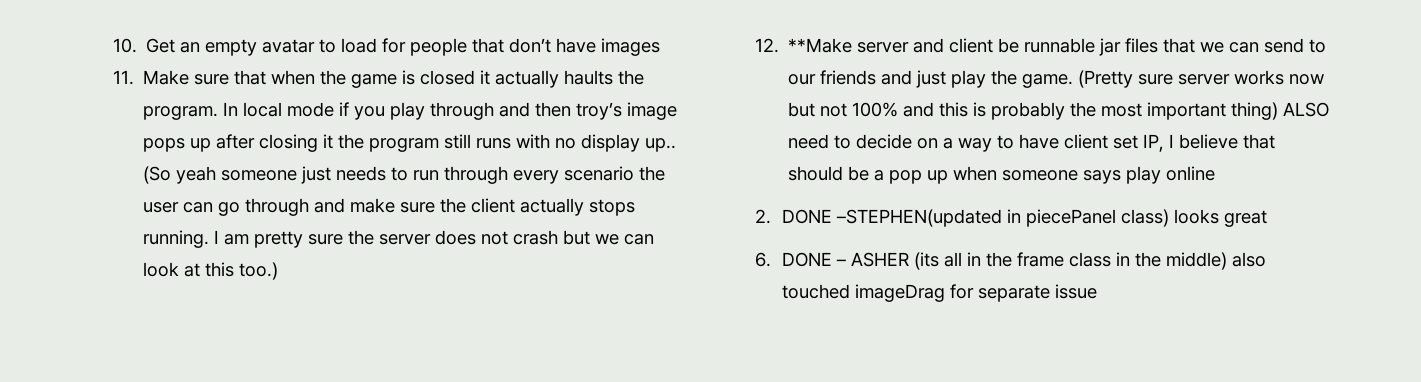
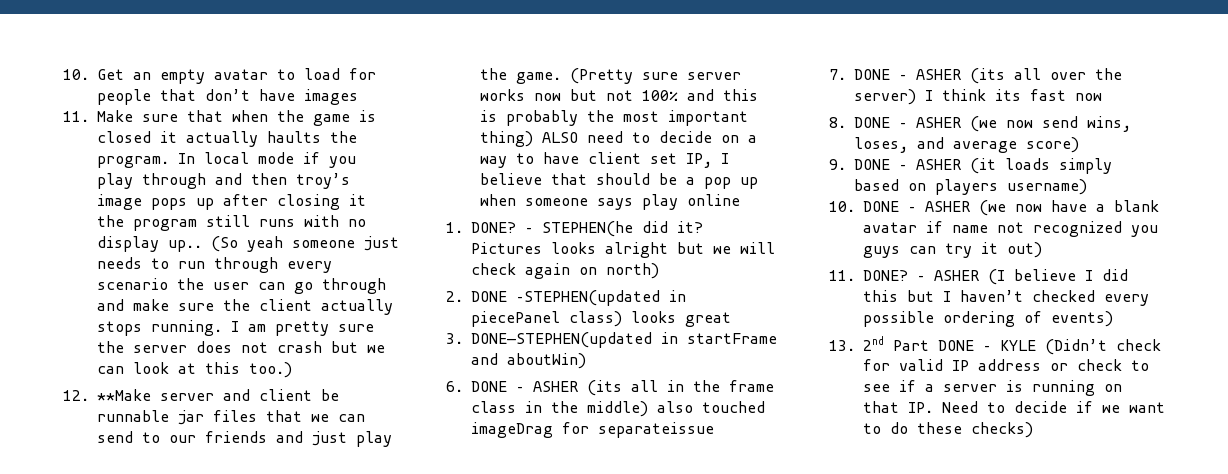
(1216, 173) none -> [445,221,703,237] [470,242,775,258] [470,263,659,279] // 1. DONE? – STEPHEN(he did it? Pictures looks alright but we will check again on north)
(1267, 218) none -> [445,332,777,348] [470,353,586,369] // 3. DONE—STEPHEN(updated in startFrame and aboutWin)
[977,284,1097,302] separate issue -> [597,422,714,438] [828,68,1122,84] [853,89,1102,105] [828,116,1131,132] [853,137,1079,153] [828,158,1112,174] [853,179,1087,195] [828,200,1159,216] [862,221,1158,237] [862,242,1042,258] [828,269,1128,285] [862,290,1149,306] [862,311,1113,327] [828,336,1161,355] [862,359,1149,371] [862,380,1122,396] [862,401,1165,413] [862,422,1033,438] separateissue // 7. DONE – ASHER (its all over the server) I think its fast now // 8. DONE – ASHER (we now send wins, loses, and average score) // 9. DONE – ASHER (it loads simply based on players username) // 10. DONE – ASHER (we now have a blank avatar if name not recognized you guys can try it out) // 11. DONE? – ASHER (I believe I did this but I haven’t checked every possible ordering of events) // 13. 2nd Part DONE – KYLE (Didn’t check for valid IP address or check to see if a server is running on that IP. Need to decide if we want to do these checks)

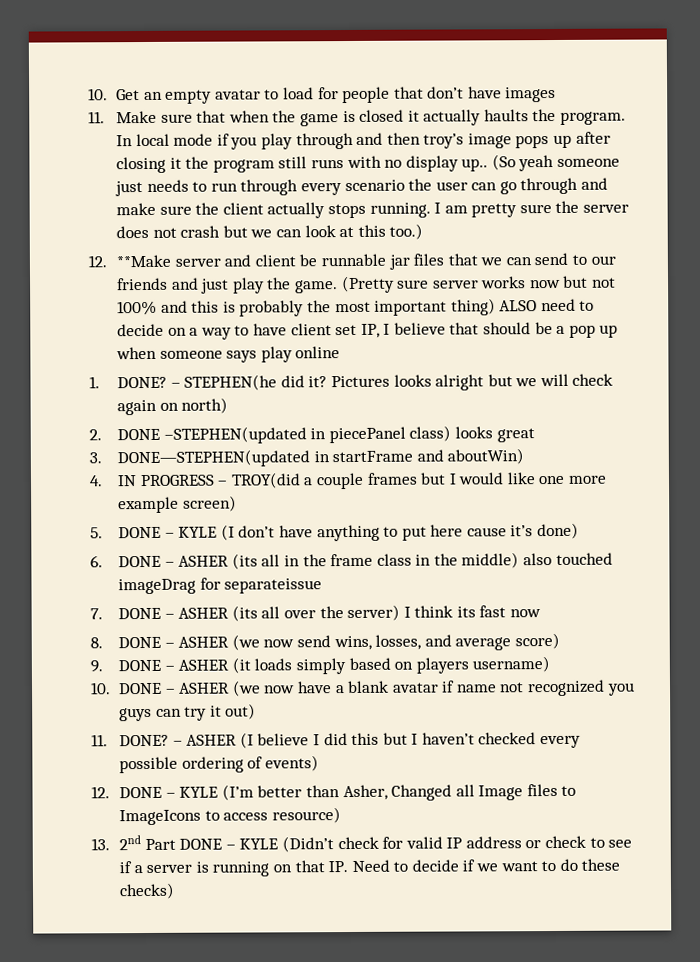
(586, 361) none -> [88,472,608,490] [117,495,237,514] [89,522,580,542] // 4. IN PROGRESS – TROY(did a couple frames but I would like one more example screen) // 5. DONE – KYLE (I don’t have anything to put here cause it’s done)
[853,137,908,153] loses, -> [375,634,422,650] losses,
(1113, 319) none -> [90,783,577,801] [118,807,341,826] // 12. DONE – KYLE (I’m better than Asher, Changed all Image files to ImageIcons to access resource)

